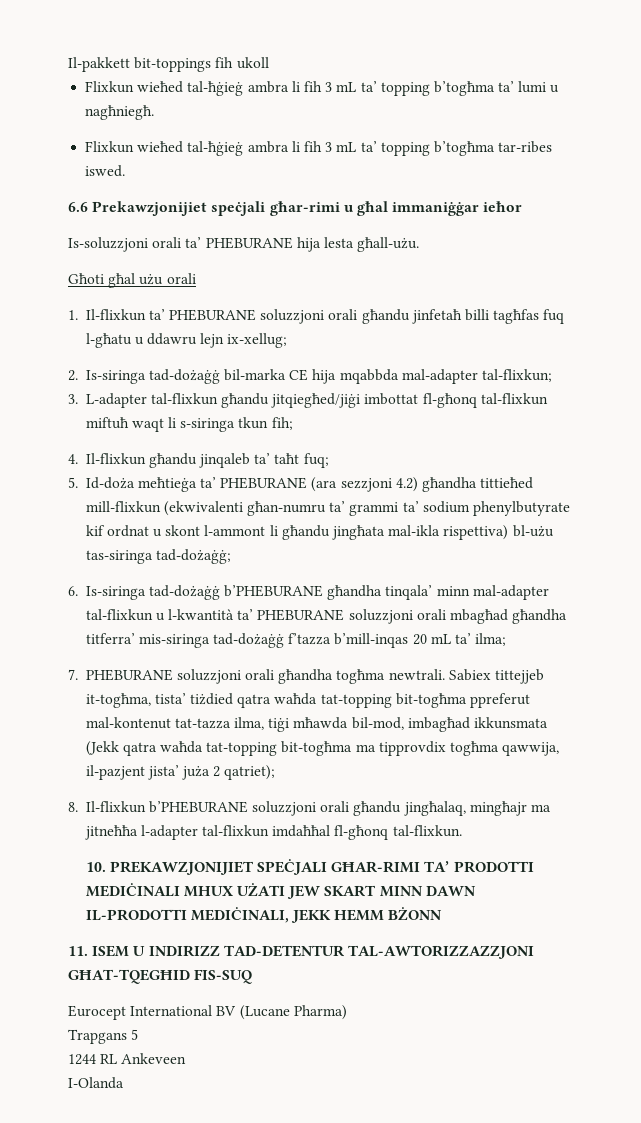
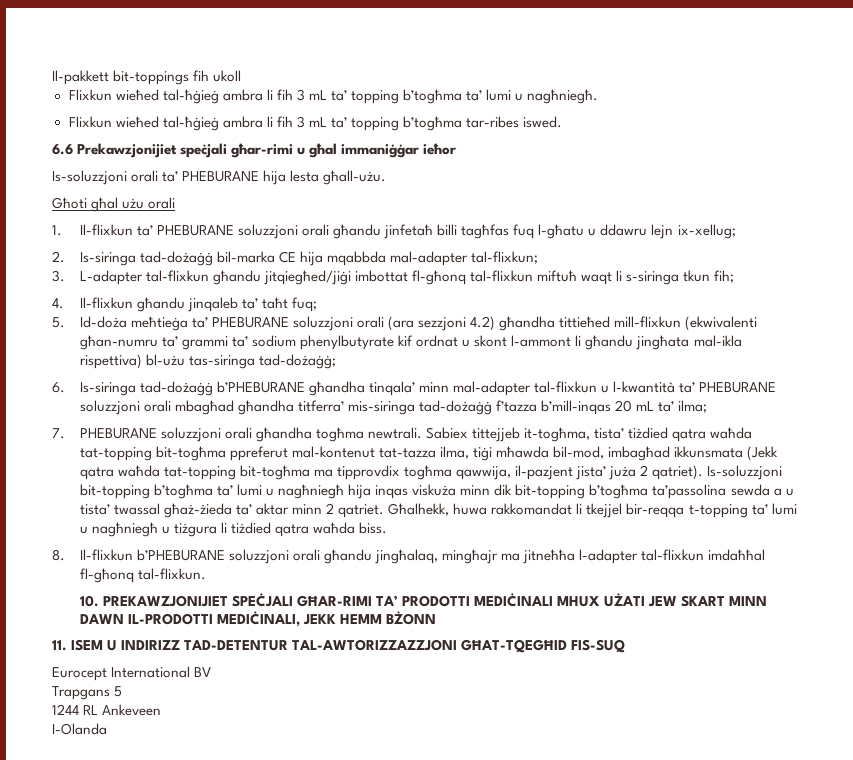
(308, 483) none -> [293,316,385,331] soluzzjoni orali
[224,765,276,780] qatriet); -> [652,465,783,480] [79,484,794,499] [79,503,797,518] [79,522,388,537] qatriet). Is-soluzzjoni bit-topping b’togħma ta’ lumi u nagħniegħ hija inqas viskuża minn dik bit-topping b’togħma ta’passolina sewda a u tista’ twassal għaż-żieda ta’ aktar minn 2 qatriet. Għalhekk, huwa rakkomandat li tkejjel bir-reqqa t-topping ta’ lumi u nagħniegħ u tiżgura li tiżdied qatra waħda biss.
[239,1005,347,1020] (Lucane Pharma) -> (212, 672) none

